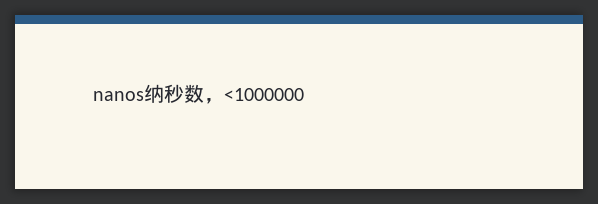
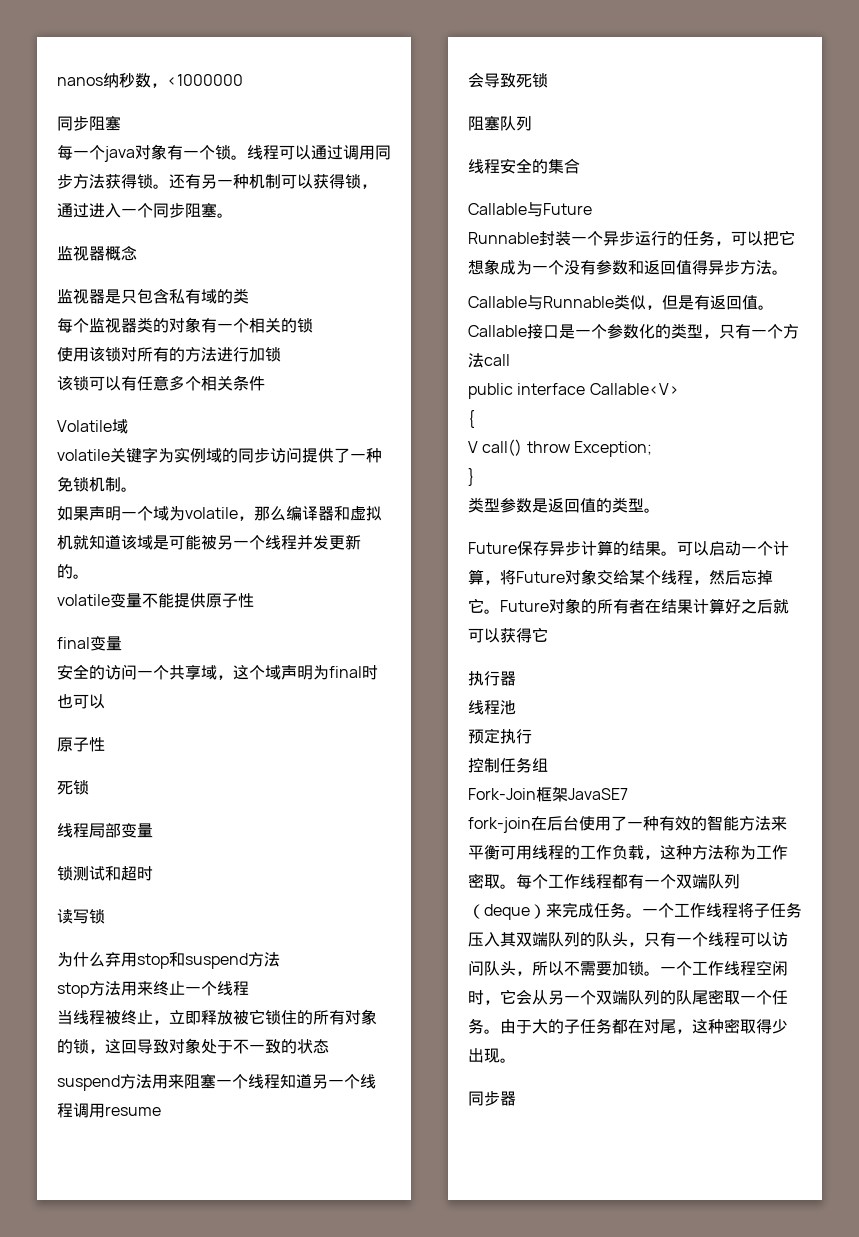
(304, 94) none -> [57,115,121,131] [57,144,391,162] [57,174,377,189] [57,202,233,218] [57,245,137,261] [57,288,249,304] [57,317,313,333] [57,347,281,362] [57,375,265,391] [57,419,128,434] [57,447,382,463] [57,477,137,492] [57,505,382,521] [57,534,361,550] [57,564,89,579] [57,593,254,608] [57,636,122,651] [57,664,378,680] [57,694,105,709] [57,737,105,752] [57,780,89,795] [57,823,153,838] [57,866,153,881] [57,909,105,924] [57,952,280,969] [57,981,249,998] [57,1009,377,1025] [57,1038,329,1054] [57,1073,376,1091] [57,1103,161,1118] [468,72,548,88] [468,115,532,131] [468,158,580,174] [468,202,592,217] [468,230,795,246] [468,259,788,275] [468,294,774,310] [468,323,799,339] [468,353,510,368] [468,383,679,399] [468,410,475,428] [468,439,652,457] [468,468,475,486] [468,497,660,513] [468,540,789,556] [468,569,773,585] [468,598,789,614] [468,627,548,643] [468,671,516,686] [468,700,516,715] [468,728,532,744] [468,757,548,773] [468,787,628,802] [468,815,787,833] [468,845,788,860] [468,873,740,889] [468,902,802,920] [468,932,788,947] [468,960,788,976] [468,989,788,1005] [468,1018,788,1034] [468,1048,516,1063] [468,1091,516,1106] // 同步阻塞 // 每一个java对象有一个锁。线程可以通过调用同步方法获得锁。还有另一种机制可以获得锁，通过进入一个同步阻塞。 // 监视器概念 // 监视器是只包含私有域的类 // 每个监视器类的对象有一个相关的锁 // 使用该锁对所有的方法进行加锁 // 该锁可以有任意多个相关条件 // Volatile域 // volatile关键字为实例域的同步访问提供了一种免锁机制。 // 如果声明一个域为volatile，那么编译器和虚拟机就知道该域是可能被另一个线程并发更新的。 // volatile变量不能提供原子性 // final变量 // 安全的访问一个共享域，这个域声明为final时也可以 // 原子性 // 死锁 // 线程局部变量 // 锁测试和超时 // 读写锁 // 为什么弃用stop和suspend方法 // stop方法用来终止一个线程 // 当线程被终止，立即释放被它锁住的所有对象的锁，这回导致对象处于不一致的状态 // suspend方法用来阻塞一个线程知道另一个线程调用resume // 会导致死锁 // 阻塞队列 // 线程安全的集合 // Callable与Future // Runnable封装一个异步运行的任务，可以把它想象成为一个没有参数和返回值得异步方法。 // Callable与Runnable类似，但是有返回值。Callable接口是一个参数化的类型，只有一个方法call // public interface Callable<V> // { // V call() throw Exception; // } // 类型参数是返回值的类型。 // Future保存异步计算的结果。可以启动一个计算，将Future对象交给某个线程，然后忘掉它。Future对象的所有者在结果计算好之后就可以获得它 // 执行器 // 线程池 // 预定执行 // 控制任务组 // Fork-Join框架JavaSE7 // fork-join在后台使用了一种有效的智能方法来平衡可用线程的工作负载，这种方法称为工作密取。每个工作线程都有一个双端队列（deque）来完成任务。一个工作线程将子任务压入其双端队列的队头，只有一个线程可以访问队头，所以不需要加锁。一个工作线程空闲时，它会从另一个双端队列的队尾密取一个任务。由于大的子任务都在对尾，这种密取得少出现。 // 同步器

